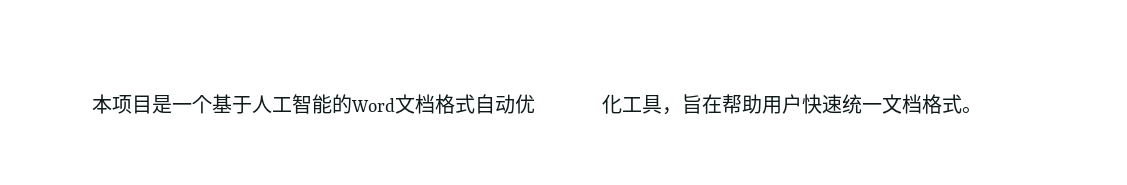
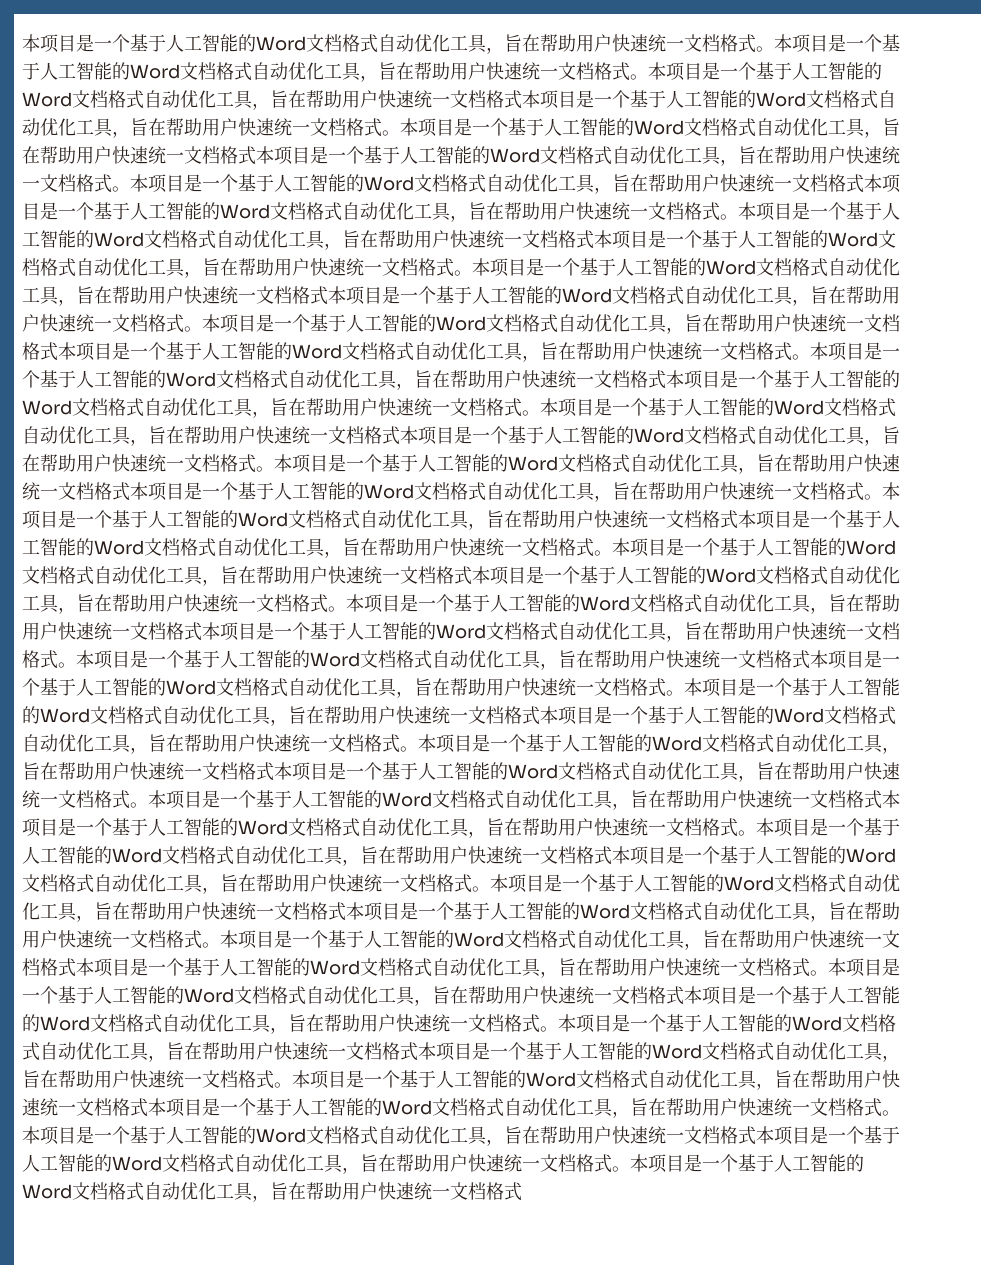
(982, 110) none -> [774,34,900,53] [22,62,882,82] [22,90,896,110] [22,118,900,138] [22,146,900,166] [22,174,901,194] [22,202,900,222] [22,230,896,250] [22,258,900,278] [22,286,900,306] [22,314,900,334] [22,342,900,362] [22,370,900,390] [22,398,896,418] [22,426,900,446] [22,454,900,474] [22,482,900,502] [22,510,900,530] [22,538,896,558] [22,566,900,586] [22,594,900,614] [22,622,900,642] [22,650,900,670] [22,678,900,698] [22,706,896,726] [22,734,900,754] [22,762,900,782] [22,790,900,810] [22,818,900,838] [22,846,896,866] [22,874,900,894] [22,902,900,922] [22,930,900,950] [22,958,900,978] [22,986,900,1006] [22,1014,896,1034] [22,1042,900,1062] [22,1070,900,1090] [22,1098,900,1118] [22,1126,900,1146] [22,1154,864,1174] [22,1182,522,1202] 本项目是一个基于人工智能的Word文档格式自动优化工具，旨在帮助用户快速统一文档格式。本项目是一个基于人工智能的Word文档格式自动优化工具，旨在帮助用户快速统一文档格式本项目是一个基于人工智能的Word文档格式自动优化工具，旨在帮助用户快速统一文档格式。本项目是一个基于人工智能的Word文档格式自动优化工具，旨在帮助用户快速统一文档格式本项目是一个基于人工智能的Word文档格式自动优化工具，旨在帮助用户快速统一文档格式。本项目是一个基于人工智能的Word文档格式自动优化工具，旨在帮助用户快速统一文档格式本项目是一个基于人工智能的Word文档格式自动优化工具，旨在帮助用户快速统一文档格式。本项目是一个基于人工智能的Word文档格式自动优化工具，旨在帮助用户快速统一文档格式本项目是一个基于人工智能的Word文档格式自动优化工具，旨在帮助用户快速统一文档格式。本项目是一个基于人工智能的Word文档格式自动优化工具，旨在帮助用户快速统一文档格式本项目是一个基于人工智能的Word文档格式自动优化工具，旨在帮助用户快速统一文档格式。本项目是一个基于人工智能的Word文档格式自动优化工具，旨在帮助用户快速统一文档格式本项目是一个基于人工智能的Word文档格式自动优化工具，旨在帮助用户快速统一文档格式。本项目是一个基于人工智能的Word文档格式自动优化工具，旨在帮助用户快速统一文档格式本项目是一个基于人工智能的Word文档格式自动优化工具，旨在帮助用户快速统一文档格式。本项目是一个基于人工智能的Word文档格式自动优化工具，旨在帮助用户快速统一文档格式本项目是一个基于人工智能的Word文档格式自动优化工具，旨在帮助用户快速统一文档格式。本项目是一个基于人工智能的Word文档格式自动优化工具，旨在帮助用户快速统一文档格式本项目是一个基于人工智能的Word文档格式自动优化工具，旨在帮助用户快速统一文档格式。本项目是一个基于人工智能的Word文档格式自动优化工具，旨在帮助用户快速统一文档格式本项目是一个基于人工智能的Word文档格式自动优化工具，旨在帮助用户快速统一文档格式。本项目是一个基于人工智能的Word文档格式自动优化工具，旨在帮助用户快速统一文档格式本项目是一个基于人工智能的Word文档格式自动优化工具，旨在帮助用户快速统一文档格式。本项目是一个基于人工智能的Word文档格式自动优化工具，旨在帮助用户快速统一文档格式本项目是一个基于人工智能的Word文档格式自动优化工具，旨在帮助用户快速统一文档格式。本项目是一个基于人工智能的Word文档格式自动优化工具，旨在帮助用户快速统一文档格式本项目是一个基于人工智能的Word文档格式自动优化工具，旨在帮助用户快速统一文档格式。本项目是一个基于人工智能的Word文档格式自动优化工具，旨在帮助用户快速统一文档格式本项目是一个基于人工智能的Word文档格式自动优化工具，旨在帮助用户快速统一文档格式。本项目是一个基于人工智能的Word文档格式自动优化工具，旨在帮助用户快速统一文档格式本项目是一个基于人工智能的Word文档格式自动优化工具，旨在帮助用户快速统一文档格式。本项目是一个基于人工智能的Word文档格式自动优化工具，旨在帮助用户快速统一文档格式本项目是一个基于人工智能的Word文档格式自动优化工具，旨在帮助用户快速统一文档格式。本项目是一个基于人工智能的Word文档格式自动优化工具，旨在帮助用户快速统一文档格式本项目是一个基于人工智能的Word文档格式自动优化工具，旨在帮助用户快速统一文档格式。本项目是一个基于人工智能的Word文档格式自动优化工具，旨在帮助用户快速统一文档格式本项目是一个基于人工智能的Word文档格式自动优化工具，旨在帮助用户快速统一文档格式。本项目是一个基于人工智能的Word文档格式自动优化工具，旨在帮助用户快速统一文档格式本项目是一个基于人工智能的Word文档格式自动优化工具，旨在帮助用户快速统一文档格式。本项目是一个基于人工智能的Word文档格式自动优化工具，旨在帮助用户快速统一文档格式本项目是一个基于人工智能的Word文档格式自动优化工具，旨在帮助用户快速统一文档格式。本项目是一个基于人工智能的Word文档格式自动优化工具，旨在帮助用户快速统一文档格式本项目是一个基于人工智能的Word文档格式自动优化工具，旨在帮助用户快速统一文档格式。本项目是一个基于人工智能的Word文档格式自动优化工具，旨在帮助用户快速统一文档格式本项目是一个基于人工智能的Word文档格式自动优化工具，旨在帮助用户快速统一文档格式。本项目是一个基于人工智能的Word文档格式自动优化工具，旨在帮助用户快速统一文档格式本项目是一个基于人工智能的Word文档格式自动优化工具，旨在帮助用户快速统一文档格式。本项目是一个基于人工智能的Word文档格式自动优化工具，旨在帮助用户快速统一文档格式

